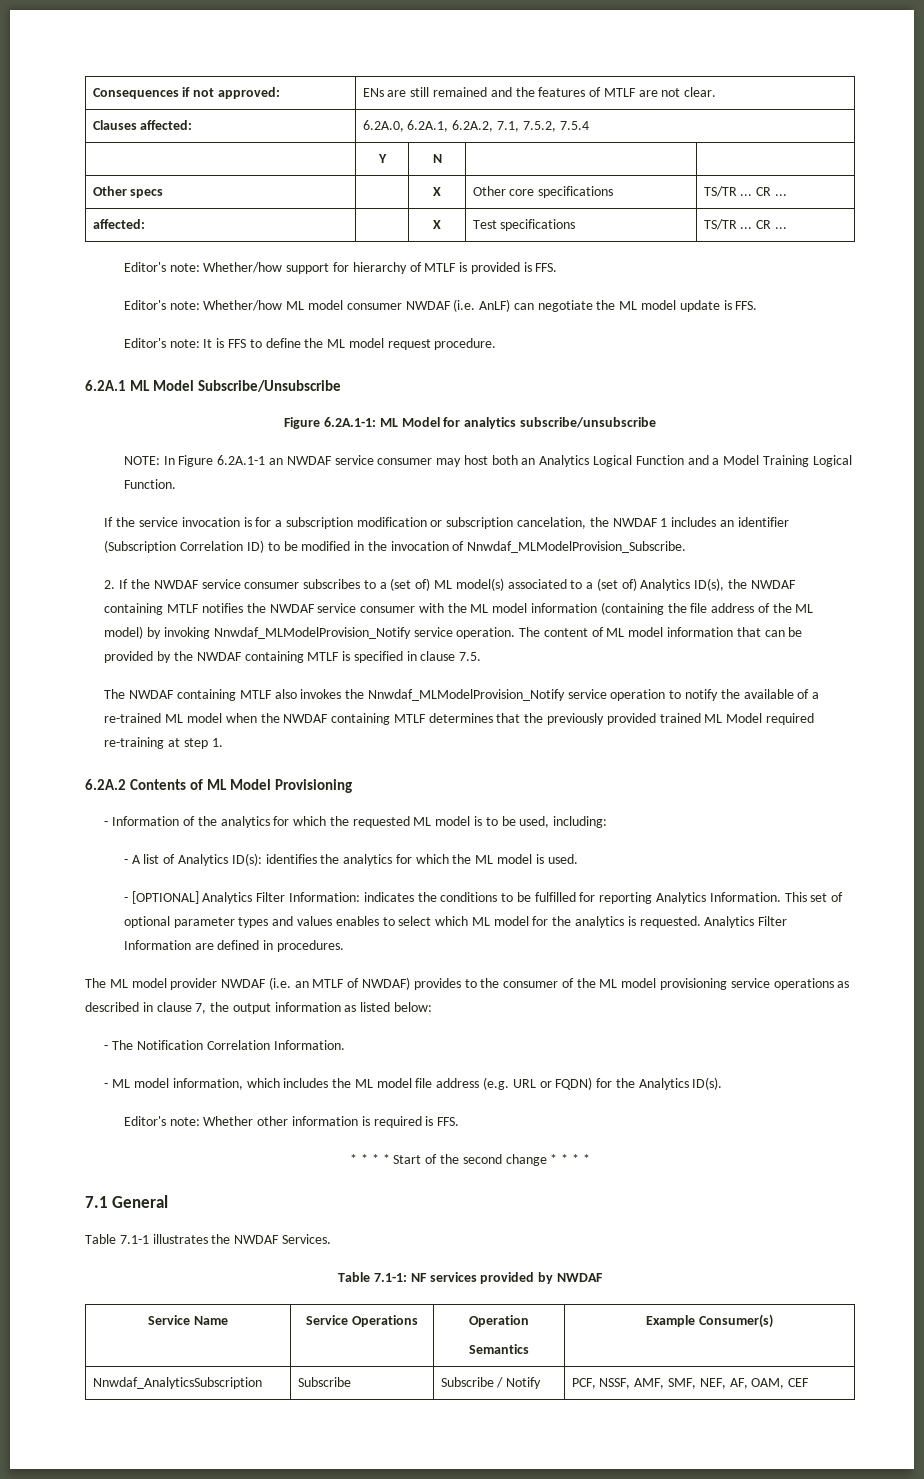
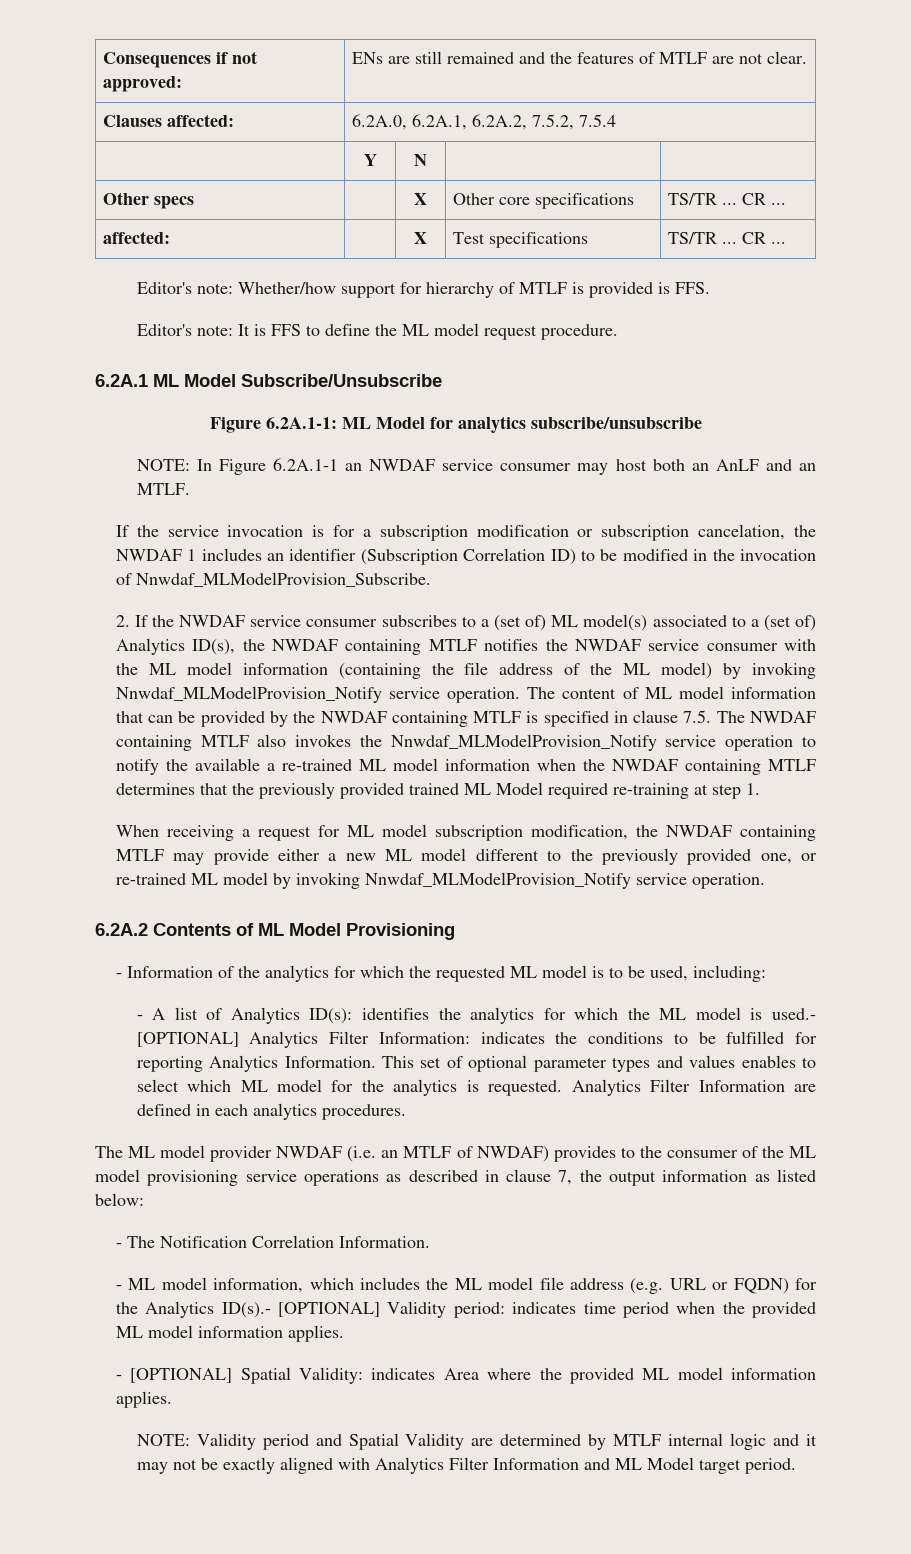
[497,121,520,132] 7.1, -> (528, 122) none
[123,299,758,312] // Editor's note: Whether/how ML model consumer NWDAF (i.e. AnLF) can negotiate the ML model update is FFS. -> (710, 288) none
[539,455,852,467] [123,479,176,489] Analytics Logical Function and a Model Training Logical Function. -> [715,459,816,471] [136,483,190,495] AnLF and an MTLF.
(482, 656) // -> (712, 716) none
[797,689,810,699] of -> (260, 764) none
(222, 718) none -> [444,759,530,771] information
(223, 742) none -> [115,824,816,841] [115,848,817,865] [115,872,765,889] // When receiving a request for ML model subscription modification, the NWDAF containing MTLF may provide either a new ML model different to the previously provided one, or re-trained ML model by invoking Nnwdaf_MLModelProvision_Notify service operation.
[547,854,578,864] [123,897,128,902] used. // - -> [771,1008,816,1020] used.-
(274, 945) none -> [214,1103,317,1120] each analytics
[692,1077,723,1090] [123,1116,460,1128] [350,1154,590,1166] [85,1195,169,1208] [85,1234,331,1244] [338,1272,603,1284] [148,1315,228,1325] [306,1315,418,1327] [469,1315,529,1327] [469,1344,529,1354] [646,1314,773,1328] [92,1377,262,1389] [297,1377,351,1387] [440,1377,542,1389] [571,1378,810,1389] ID(s). // Editor's note: Whether other information is required is FFS. // * * * * Start of the second change * * * * // 7.1 General // Table 7.1-1 illustrates the NWDAF Services. // Table 7.1-1: NF services provided by NWDAF // Service Name | Service Operations | Operation // Semantics | Example Consumer(s) // Nnwdaf_AnalyticsSubscription | Subscribe | Subscribe / Notify | PCF, NSSF, AMF, SMF, NEF, AF, OAM, CEF -> [221,1301,816,1318] [115,1325,344,1342] [115,1367,816,1384] [115,1391,172,1408] [136,1433,818,1450] [136,1457,796,1474] ID(s).- [OPTIONAL] Validity period: indicates time period when the provided ML model information applies. // - [OPTIONAL] Spatial Validity: indicates Area where the provided ML model information applies. // NOTE: Validity period and Spatial Validity are determined by MTLF internal logic and it may not be exactly aligned with Analytics Filter Information and ML Model target period.

